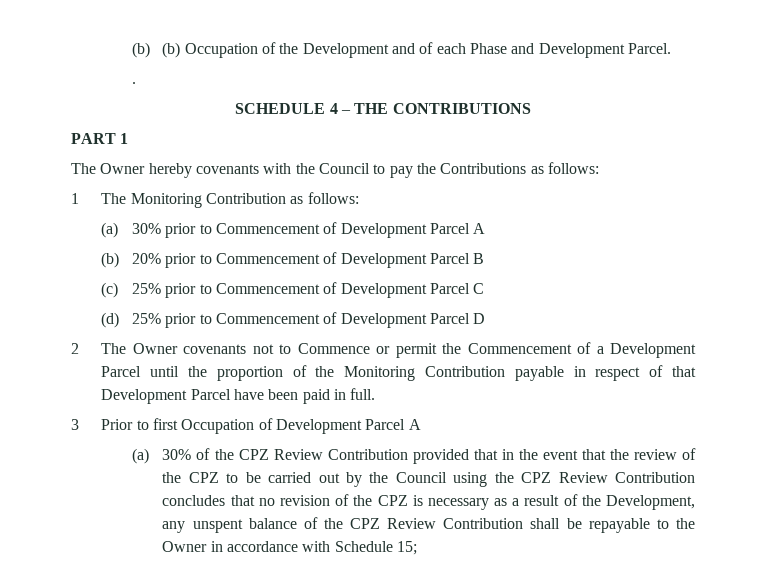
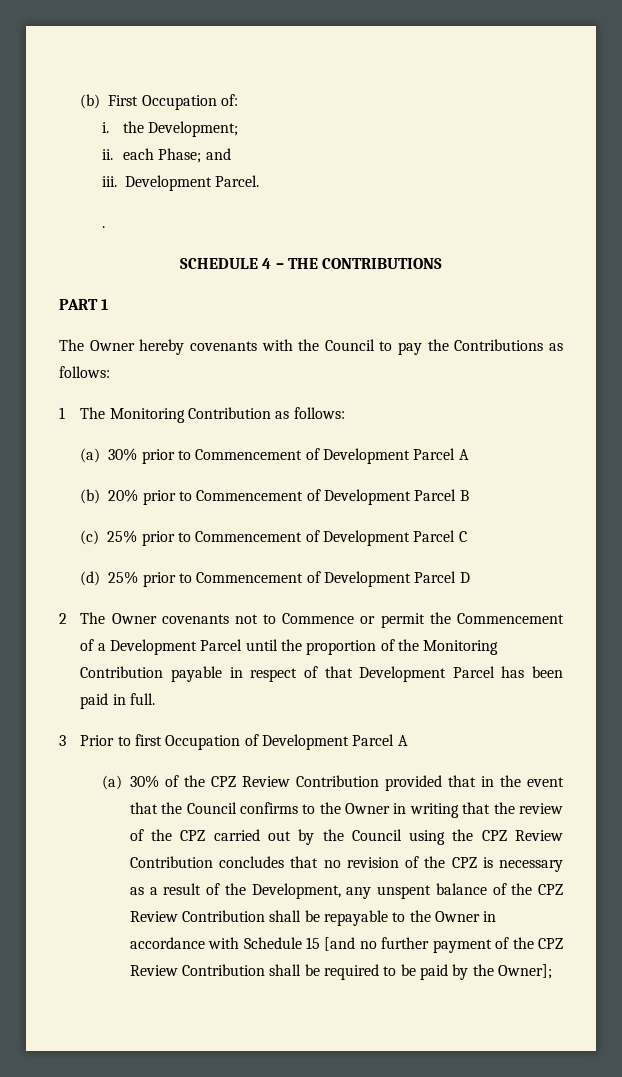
[131,42,535,58] (b) (b) Occupation of the Development and of each Phase and -> [80,94,239,110] [101,121,239,137] [101,148,231,163] [101,176,117,187] (b) First Occupation of: // i. the Development; // ii. each Phase; and // iii.
[234,389,265,400] have -> [501,666,525,678] has
(629, 454) none -> [186,802,515,818] Council confirms to the Owner in writing that the
[226,472,261,483] to be -> (206, 835) none
[397,541,418,555] 15; -> [306,937,563,953] [129,964,552,980] 15 [and no further payment of the CPZ Review Contribution shall be required to be paid by the Owner];

